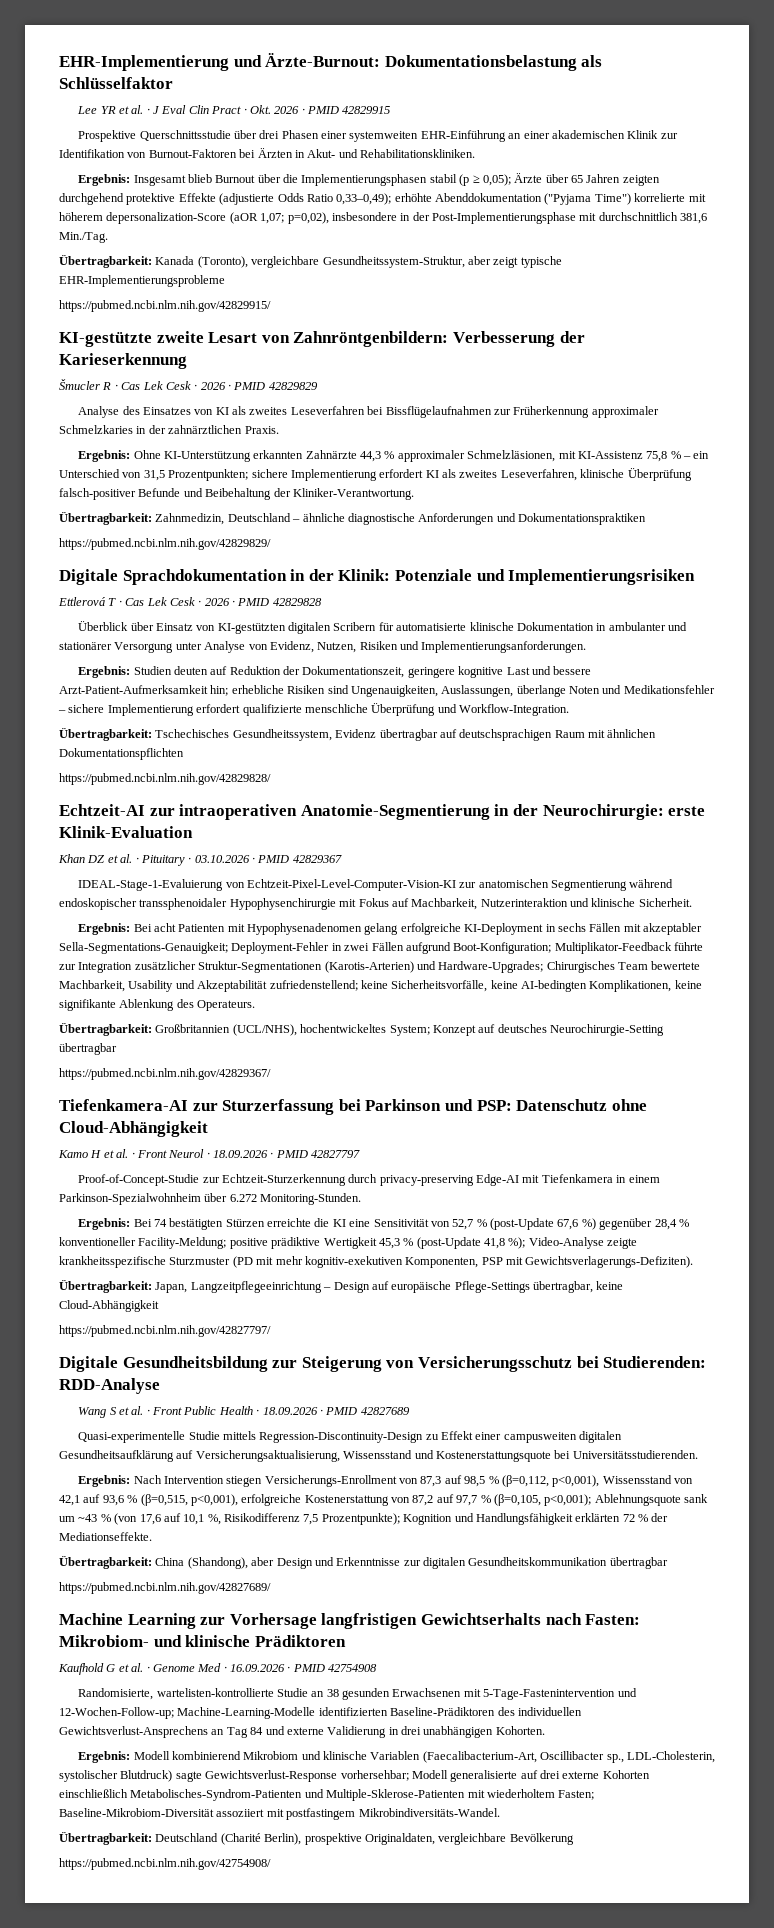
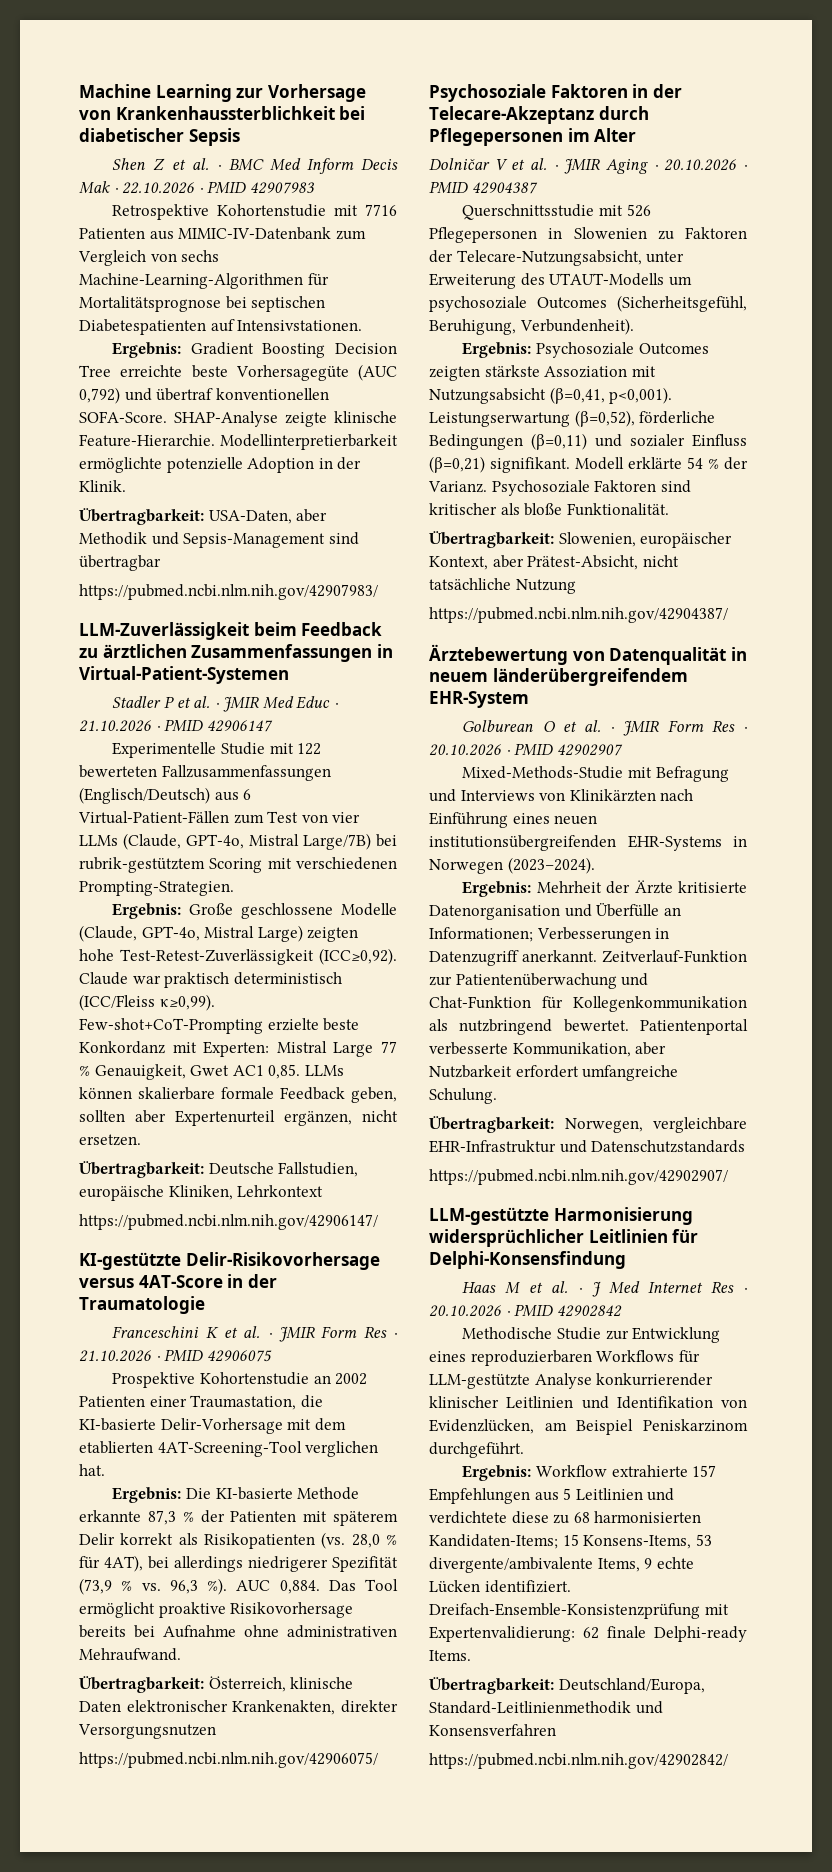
[59,53,603,71] [59,77,173,89] [77,105,391,114] [78,130,678,142] [59,148,475,158] [78,173,660,186] [59,193,706,205] [59,212,708,224] [59,232,108,243] [59,255,562,268] [59,275,225,287] [59,300,271,312] [59,331,585,347] [59,353,187,369] [59,379,318,390] [78,406,659,418] [59,425,279,434] [78,450,710,462] [59,468,692,481] [59,488,414,500] [59,512,646,525] [59,538,271,550] [59,569,696,585] [58,597,322,606] [78,621,688,634] [59,641,587,653] [78,666,592,678] [59,685,715,697] [58,703,569,716] [59,728,657,741] [59,748,184,760] [59,773,271,785] [59,804,706,820] [59,826,193,838] [58,854,342,866] [78,879,674,891] [59,898,692,910] [78,923,703,935] [59,942,703,954] [59,961,701,973] [59,980,702,992] [59,999,256,1011] [59,1023,664,1036] [59,1043,117,1055] [59,1068,271,1080] [59,1099,647,1115] [59,1121,208,1137] [58,1149,361,1158] [78,1174,660,1186] [59,1193,362,1205] [78,1218,689,1230] [59,1237,638,1249] [59,1256,694,1268] [59,1280,624,1293] [59,1300,159,1312] [59,1325,271,1337] [59,1356,707,1372] [59,1378,160,1394] [78,1406,410,1418] [78,1431,623,1443] [59,1450,698,1462] [78,1475,694,1487] [59,1494,708,1506] [59,1513,669,1525] [59,1532,152,1541] [59,1556,668,1569] [59,1582,271,1594] [59,1613,641,1629] [59,1635,346,1647] [58,1663,378,1675] [78,1688,637,1700] [59,1707,582,1719] [59,1726,545,1738] [78,1751,715,1763] [59,1770,650,1782] [59,1789,595,1801] [59,1808,500,1820] [59,1832,574,1845] [59,1858,271,1870] EHR-Implementierung und Ärzte-Burnout: Dokumentationsbelastung als Schlüsselfaktor // Lee YR et al. · J Eval Clin Pract · Okt. 2026 · PMID 42829915 // Prospektive Querschnittsstudie über drei Phasen einer systemweiten EHR-Einführung an einer akademischen Klinik zur Identifikation von Burnout-Faktoren bei Ärzten in Akut- und Rehabilitationskliniken. // Ergebnis: Insgesamt blieb Burnout über die Implementierungsphasen stabil (p ≥ 0,05); Ärzte über 65 Jahren zeigten durchgehend protektive Effekte (adjustierte Odds Ratio 0,33–0,49); erhöhte Abenddokumentation ("Pyjama Time") korrelierte mit höherem depersonalization-Score (aOR 1,07; p=0,02), insbesondere in der Post-Implementierungsphase mit durchschnittlich 381,6 Min./Tag. // Übertragbarkeit: Kanada (Toronto), vergleichbare Gesundheitssystem-Struktur, aber zeigt typische EHR-Implementierungsprobleme // https://pubmed.ncbi.nlm.nih.gov/42829915/ // KI-gestützte zweite Lesart von Zahnröntgenbildern: Verbesserung der Karieserkennung // Šmucler R · Cas Lek Cesk · 2026 · PMID 42829829 // Analyse des Einsatzes von KI als zweites Leseverfahren bei Bissflügelaufnahmen zur Früherkennung approximaler Schmelzkaries in der zahnärztlichen Praxis. // Ergebnis: Ohne KI-Unterstützung erkannten Zahnärzte 44,3 % approximaler Schmelzläsionen, mit KI-Assistenz 75,8 % – ein Unterschied von 31,5 Prozentpunkten; sichere Implementierung erfordert KI als zweites Leseverfahren, klinische Überprüfung falsch-positiver Befunde und Beibehaltung der Kliniker-Verantwortung. // Übertragbarkeit: Zahnmedizin, Deutschland – ähnliche diagnostische Anforderungen und Dokumentationspraktiken // https://pubmed.ncbi.nlm.nih.gov/42829829/ // Digitale Sprachdokumentation in der Klinik: Potenziale und Implementierungsrisiken // Ettlerová T · Cas Lek Cesk · 2026 · PMID 42829828 // Überblick über Einsatz von KI-gestützten digitalen Scribern für automatisierte klinische Dokumentation in ambulanter und stationärer Versorgung unter Analyse von Evidenz, Nutzen, Risiken und Implementierungsanforderungen. // Ergebnis: Studien deuten auf Reduktion der Dokumentationszeit, geringere kognitive Last und bessere Arzt-Patient-Aufmerksamkeit hin; erhebliche Risiken sind Ungenauigkeiten, Auslassungen, überlange Noten und Medikationsfehler – sichere Implementierung erfordert qualifizierte menschliche Überprüfung und Workflow-Integration. // Übertragbarkeit: Tschechisches Gesundheitssystem, Evidenz übertragbar auf deutschsprachigen Raum mit ähnlichen Dokumentationspflichten // https://pubmed.ncbi.nlm.nih.gov/42829828/ // Echtzeit-AI zur intraoperativen Anatomie-Segmentierung in der Neurochirurgie: erste Klinik-Evaluation // Khan DZ et al. · Pituitary · 03.10.2026 · PMID 42829367 // IDEAL-Stage-1-Evaluierung von Echtzeit-Pixel-Level-Computer-Vision-KI zur anatomischen Segmentierung während endoskopischer transsphenoidaler Hypophysenchirurgie mit Fokus auf Machbarkeit, Nutzerinteraktion und klinische Sicherheit. // Ergebnis: Bei acht Patienten mit Hypophysenadenomen gelang erfolgreiche KI-Deployment in sechs Fällen mit akzeptabler Sella-Segmentations-Genauigkeit; Deployment-Fehler in zwei Fällen aufgrund Boot-Konfiguration; Multiplikator-Feedback führte zur Integration zusätzlicher Struktur-Segmentationen (Karotis-Arterien) und Hardware-Upgrades; Chirurgisches Team bewertete Machbarkeit, Usability und Akzeptabilität zufriedenstellend; keine Sicherheitsvorfälle, keine AI-bedingten Komplikationen, keine signifikante Ablenkung des Operateurs. // Übertragbarkeit: Großbritannien (UCL/NHS), hochentwickeltes System; Konzept auf deutsches Neurochirurgie-Setting übertragbar // https://pubmed.ncbi.nlm.nih.gov/42829367/ // Tiefenkamera-AI zur Sturzerfassung bei Parkinson und PSP: Datenschutz ohne Cloud-Abhängigkeit // Kamo H et al. · Front Neurol · 18.09.2026 · PMID 42827797 // Proof-of-Concept-Studie zur Echtzeit-Sturzerkennung durch privacy-preserving Edge-AI mit Tiefenkamera in einem Parkinson-Spezialwohnheim über 6.272 Monitoring-Stunden. // Ergebnis: Bei 74 bestätigten Stürzen erreichte die KI eine Sensitivität von 52,7 % (post-Update 67,6 %) gegenüber 28,4 % konventioneller Facility-Meldung; positive prädiktive Wertigkeit 45,3 % (post-Update 41,8 %); Video-Analyse zeigte krankheitsspezifische Sturzmuster (PD mit mehr kognitiv-exekutiven Komponenten, PSP mit Gewichtsverlagerungs-Defiziten). // Übertragbarkeit: Japan, Langzeitpflegeeinrichtung – Design auf europäische Pflege-Settings übertragbar, keine Cloud-Abhängigkeit // https://pubmed.ncbi.nlm.nih.gov/42827797/ // Digitale Gesundheitsbildung zur Steigerung von Versicherungsschutz bei Studierenden: RDD-Analyse // Wang S et al. · Front Public Health · 18.09.2026 · PMID 42827689 // Quasi-experimentelle Studie mittels Regression-Discontinuity-Design zu Effekt einer campusweiten digitalen Gesundheitsaufklärung auf Versicherungsaktualisierung, Wissensstand und Kostenerstattungsquote bei Universitätsstudierenden. // Ergebnis: Nach Intervention stiegen Versicherungs-Enrollment von 87,3 auf 98,5 % (β=0,112, p<0,001), Wissensstand von 42,1 auf 93,6 % (β=0,515, p<0,001), erfolgreiche Kostenerstattung von 87,2 auf 97,7 % (β=0,105, p<0,001); Ablehnungsquote sank um ~43 % (von 17,6 auf 10,1 %, Risikodifferenz 7,5 Prozentpunkte); Kognition und Handlungsfähigkeit erklärten 72 % der Mediationseffekte. // Übertragbarkeit: China (Shandong), aber Design und Erkenntnisse zur digitalen Gesundheitskommunikation übertragbar // https://pubmed.ncbi.nlm.nih.gov/42827689/ // Machine Learning zur Vorhersage langfristigen Gewichtserhalts nach Fasten: Mikrobiom- und klinische Prädiktoren // Kaufhold G et al. · Genome Med · 16.09.2026 · PMID 42754908 // Randomisierte, wartelisten-kontrollierte Studie an 38 gesunden Erwachsenen mit 5-Tage-Fastenintervention und 12-Wochen-Follow-up; Machine-Learning-Modelle identifizierten Baseline-Prädiktoren des individuellen Gewichtsverlust-Ansprechens an Tag 84 und externe Validierung in drei unabhängigen Kohorten. // Ergebnis: Modell kombinierend Mikrobiom und klinische Variablen (Faecalibacterium-Art, Oscillibacter sp., LDL-Cholesterin, systolischer Blutdruck) sagte Gewichtsverlust-Response vorhersehbar; Modell generalisierte auf drei externe Kohorten einschließlich Metabolisches-Syndrom-Patienten und Multiple-Sklerose-Patienten mit wiederholtem Fasten; Baseline-Mikrobiom-Diversität assoziiert mit postfastingem Mikrobindiversitäts-Wandel. // Übertragbarkeit: Deutschland (Charité Berlin), prospektive Originaldaten, vergleichbare Bevölkerung // https://pubmed.ncbi.nlm.nih.gov/42754908/ -> [79,84,366,102] [79,106,366,120] [79,128,240,146] [112,158,398,174] [79,181,315,194] [112,204,398,220] [79,227,366,240] [78,250,220,266] [79,273,329,289] [79,296,326,312] [79,319,363,335] [112,342,398,358] [79,364,397,381] [79,387,329,404] [79,411,397,427] [79,434,398,450] [79,457,362,473] [79,480,126,492] [79,508,328,525] [79,532,359,548] [79,555,161,571] [79,584,378,600] [79,622,383,640] [79,644,393,662] [79,666,289,684] [112,696,339,712] [79,719,273,732] [112,742,322,758] [79,765,331,781] [79,787,252,804] [78,811,361,824] [79,833,397,850] [79,857,397,873] [79,881,234,896] [112,903,398,919] [79,925,359,942] [79,948,397,965] [79,972,342,988] [79,994,215,1011] [79,1018,360,1034] [79,1041,397,1057] [79,1064,344,1080] [79,1087,397,1103] [79,1110,398,1126] [79,1134,141,1146] [79,1161,359,1178] [79,1185,324,1201] [79,1214,378,1230] [79,1252,380,1270] [79,1274,277,1288] [79,1296,205,1314] [112,1326,397,1342] [79,1349,272,1362] [112,1372,368,1388] [79,1395,323,1410] [79,1418,346,1434] [79,1441,379,1457] [79,1464,105,1476] [112,1487,360,1503] [79,1510,398,1526] [79,1532,397,1549] [79,1555,398,1572] [79,1578,398,1595] [79,1602,354,1618] [79,1625,397,1638] [79,1648,181,1661] [79,1676,354,1693] [79,1700,399,1715] [78,1724,216,1739] [79,1752,378,1768] [429,84,682,102] [429,106,649,124] [429,128,637,146] [429,158,747,174] [429,181,538,194] [462,204,651,220] [429,227,747,243] [429,250,685,266] [429,273,692,289] [429,295,747,312] [429,318,634,335] [462,342,709,358] [429,365,656,381] [429,387,673,404] [429,410,716,427] [429,433,747,450] [429,456,748,473] [428,480,691,496] [429,503,669,516] [429,531,733,548] [429,555,679,570] [429,578,576,594] [429,607,728,623] [429,644,747,665] [429,668,688,686] [429,691,529,708] [462,720,747,736] [429,743,623,756] [462,766,729,782] [429,789,694,802] [429,812,598,828] [429,835,747,851] [429,857,595,874] [462,880,747,897] [429,903,681,920] [429,927,670,943] [429,950,747,966] [429,973,649,989] [429,996,747,1012] [429,1019,748,1035] [429,1042,667,1057] [429,1065,679,1081] [429,1088,497,1104] [429,1116,747,1133] [429,1140,746,1153] [429,1169,728,1185] [429,1207,693,1225] [429,1229,699,1247] [429,1251,626,1269] [462,1281,747,1297] [429,1304,622,1317] [462,1327,721,1343] [429,1350,700,1366] [429,1373,714,1389] [429,1396,747,1409] [429,1419,748,1435] [429,1442,524,1458] [462,1465,717,1481] [429,1488,675,1504] [429,1511,702,1524] [429,1534,712,1549] [429,1557,694,1573] [429,1580,571,1593] [429,1603,729,1619] [429,1626,747,1642] [429,1650,471,1661] [429,1677,705,1694] [429,1701,663,1714] [429,1724,556,1736] [429,1753,728,1769] Machine Learning zur Vorhersage von Krankenhaussterblichkeit bei diabetischer Sepsis // Shen Z et al. · BMC Med Inform Decis Mak · 22.10.2026 · PMID 42907983 // Retrospektive Kohortenstudie mit 7716 Patienten aus MIMIC-IV-Datenbank zum Vergleich von sechs Machine-Learning-Algorithmen für Mortalitätsprognose bei septischen Diabetespatienten auf Intensivstationen. // Ergebnis: Gradient Boosting Decision Tree erreichte beste Vorhersagegüte (AUC 0,792) und übertraf konventionellen SOFA-Score. SHAP-Analyse zeigte klinische Feature-Hierarchie. Modellinterpretierbarkeit ermöglichte potenzielle Adoption in der Klinik. // Übertragbarkeit: USA-Daten, aber Methodik und Sepsis-Management sind übertragbar // https://pubmed.ncbi.nlm.nih.gov/42907983/ // LLM-Zuverlässigkeit beim Feedback zu ärztlichen Zusammenfassungen in Virtual-Patient-Systemen // Stadler P et al. · JMIR Med Educ · 21.10.2026 · PMID 42906147 // Experimentelle Studie mit 122 bewerteten Fallzusammenfassungen (Englisch/Deutsch) aus 6 Virtual-Patient-Fällen zum Test von vier LLMs (Claude, GPT-4o, Mistral Large/7B) bei rubrik-gestütztem Scoring mit verschiedenen Prompting-Strategien. // Ergebnis: Große geschlossene Modelle (Claude, GPT-4o, Mistral Large) zeigten hohe Test-Retest-Zuverlässigkeit (ICC≥0,92). Claude war praktisch deterministisch (ICC/Fleiss κ≥0,99). Few-shot+CoT-Prompting erzielte beste Konkordanz mit Experten: Mistral Large 77 % Genauigkeit, Gwet AC1 0,85. LLMs können skalierbare formale Feedback geben, sollten aber Expertenurteil ergänzen, nicht ersetzen. // Übertragbarkeit: Deutsche Fallstudien, europäische Kliniken, Lehrkontext // https://pubmed.ncbi.nlm.nih.gov/42906147/ // KI-gestützte Delir-Risikovorhersage versus 4AT-Score in der Traumatologie // Franceschini K et al. · JMIR Form Res · 21.10.2026 · PMID 42906075 // Prospektive Kohortenstudie an 2002 Patienten einer Traumastation, die KI-basierte Delir-Vorhersage mit dem etablierten 4AT-Screening-Tool verglichen hat. // Ergebnis: Die KI-basierte Methode erkannte 87,3 % der Patienten mit späterem Delir korrekt als Risikopatienten (vs. 28,0 % für 4AT), bei allerdings niedrigerer Spezifität (73,9 % vs. 96,3 %). AUC 0,884. Das Tool ermöglicht proaktive Risikovorhersage bereits bei Aufnahme ohne administrativen Mehraufwand. // Übertragbarkeit: Österreich, klinische Daten elektronischer Krankenakten, direkter Versorgungsnutzen // https://pubmed.ncbi.nlm.nih.gov/42906075/ // Psychosoziale Faktoren in der Telecare-Akzeptanz durch Pflegepersonen im Alter // Dolničar V et al. · JMIR Aging · 20.10.2026 · PMID 42904387 // Querschnittsstudie mit 526 Pflegepersonen in Slowenien zu Faktoren der Telecare-Nutzungsabsicht, unter Erweiterung des UTAUT-Modells um psychosoziale Outcomes (Sicherheitsgefühl, Beruhigung, Verbundenheit). // Ergebnis: Psychosoziale Outcomes zeigten stärkste Assoziation mit Nutzungsabsicht (β=0,41, p<0,001). Leistungserwartung (β=0,52), förderliche Bedingungen (β=0,11) und sozialer Einfluss (β=0,21) signifikant. Modell erklärte 54 % der Varianz. Psychosoziale Faktoren sind kritischer als bloße Funktionalität. // Übertragbarkeit: Slowenien, europäischer Kontext, aber Prätest-Absicht, nicht tatsächliche Nutzung // https://pubmed.ncbi.nlm.nih.gov/42904387/ // Ärztebewertung von Datenqualität in neuem länderübergreifendem EHR-System // Golburean O et al. · JMIR Form Res · 20.10.2026 · PMID 42902907 // Mixed-Methods-Studie mit Befragung und Interviews von Klinikärzten nach Einführung eines neuen institutionsübergreifenden EHR-Systems in Norwegen (2023–2024). // Ergebnis: Mehrheit der Ärzte kritisierte Datenorganisation und Überfülle an Informationen; Verbesserungen in Datenzugriff anerkannt. Zeitverlauf-Funktion zur Patientenüberwachung und Chat-Funktion für Kollegenkommunikation als nutzbringend bewertet. Patientenportal verbesserte Kommunikation, aber Nutzbarkeit erfordert umfangreiche Schulung. // Übertragbarkeit: Norwegen, vergleichbare EHR-Infrastruktur und Datenschutzstandards // https://pubmed.ncbi.nlm.nih.gov/42902907/ // LLM-gestützte Harmonisierung widersprüchlicher Leitlinien für Delphi-Konsensfindung // Haas M et al. · J Med Internet Res · 20.10.2026 · PMID 42902842 // Methodische Studie zur Entwicklung eines reproduzierbaren Workflows für LLM-gestützte Analyse konkurrierender klinischer Leitlinien und Identifikation von Evidenzlücken, am Beispiel Peniskarzinom durchgeführt. // Ergebnis: Workflow extrahierte 157 Empfehlungen aus 5 Leitlinien und verdichtete diese zu 68 harmonisierten Kandidaten-Items; 15 Konsens-Items, 53 divergente/ambivalente Items, 9 echte Lücken identifiziert. Dreifach-Ensemble-Konsistenzprüfung mit Expertenvalidierung: 62 finale Delphi-ready Items. // Übertragbarkeit: Deutschland/Europa, Standard-Leitlinienmethodik und Konsensverfahren // https://pubmed.ncbi.nlm.nih.gov/42902842/

